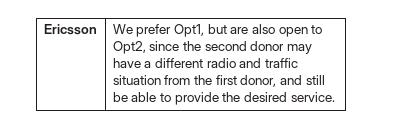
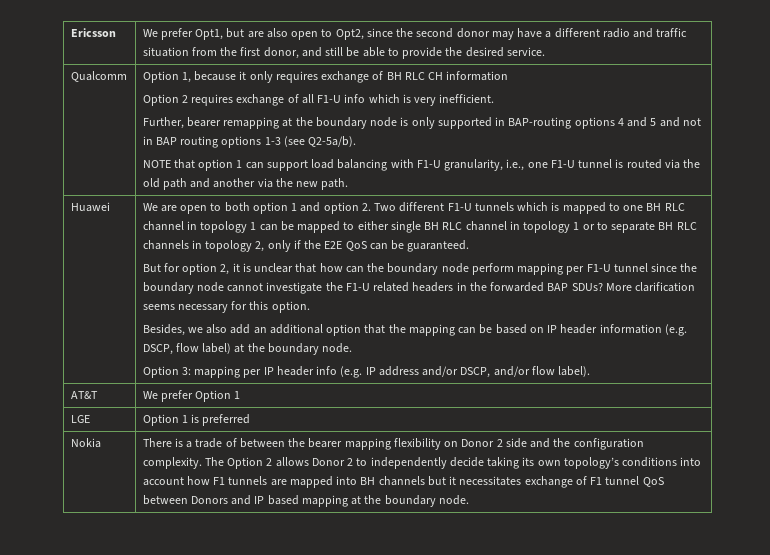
(335, 97) none -> [70,71,127,82] [142,71,509,83] [142,94,495,106] [142,117,701,129] [142,136,357,148] [142,159,701,171] [142,178,349,190] [70,202,110,212] [142,202,685,214] [142,221,697,233] [142,240,470,252] [142,263,698,275] [142,282,696,294] [142,301,310,313] [142,324,687,336] [142,343,353,355] [142,366,591,378] [70,391,98,399] [142,390,241,402] [70,415,90,423] [142,414,251,426] [70,438,101,448] [142,438,644,450] [142,457,702,469] [142,476,664,488] [142,495,469,507] // Qualcomm | Option 1, because it only requires exchange of BH RLC CH information // Option 2 requires exchange of all F1-U info which is very inefficient. // Further, bearer remapping at the boundary node is only supported in BAP-routing options 4 and 5 and not in BAP routing options 1-3 (see Q2-5a/b). // NOTE that option 1 can support load balancing with F1-U granularity, i.e., one F1-U tunnel is routed via the old path and another via the new path. // Huawei | We are open to both option 1 and option 2. Two different F1-U tunnels which is mapped to one BH RLC channel in topology 1 can be mapped to either single BH RLC channel in topology 1 or to separate BH RLC channels in topology 2, only if the E2E QoS can be guaranteed. // But for option 2, it is unclear that how can the boundary node perform mapping per F1-U tunnel since the boundary node cannot investigate the F1-U related headers in the forwarded BAP SDUs? More clarification seems necessary for this option. // Besides, we also add an additional option that the mapping can be based on IP header information (e.g. DSCP, flow label) at the boundary node. // Option 3: mapping per IP header info (e.g. IP address and/or DSCP, and/or flow label). // AT&T | We prefer Option 1 // LGE | Option 1 is preferred // Nokia | There is a trade of between the bearer mapping flexibility on Donor 2 side and the configuration complexity. The Option 2 allows Donor 2 to independently decide taking its own topology’s conditions into account how F1 tunnels are mapped into BH channels but it necessitates exchange of F1 tunnel QoS between Donors and IP based mapping at the boundary node.

